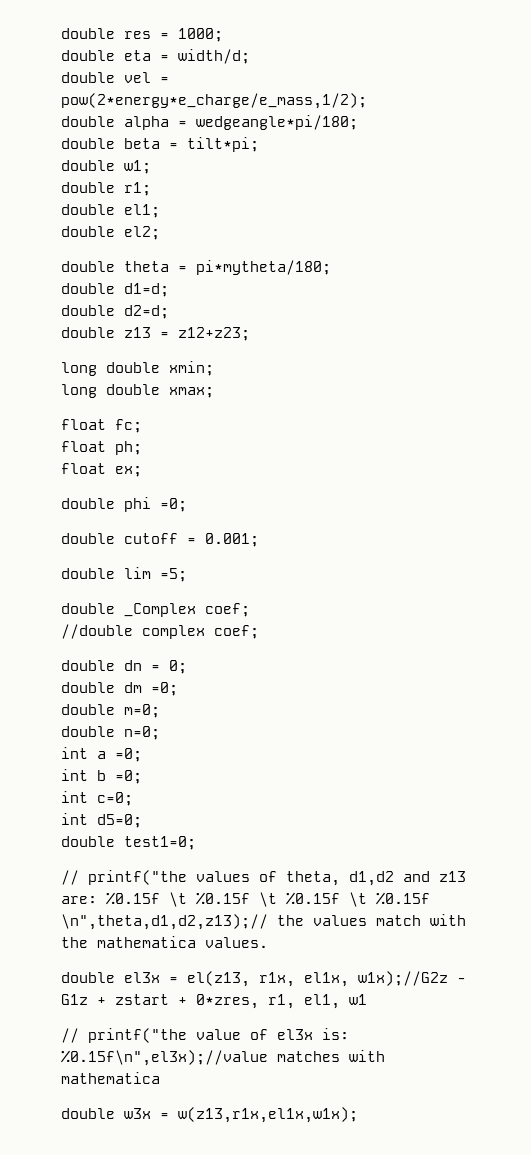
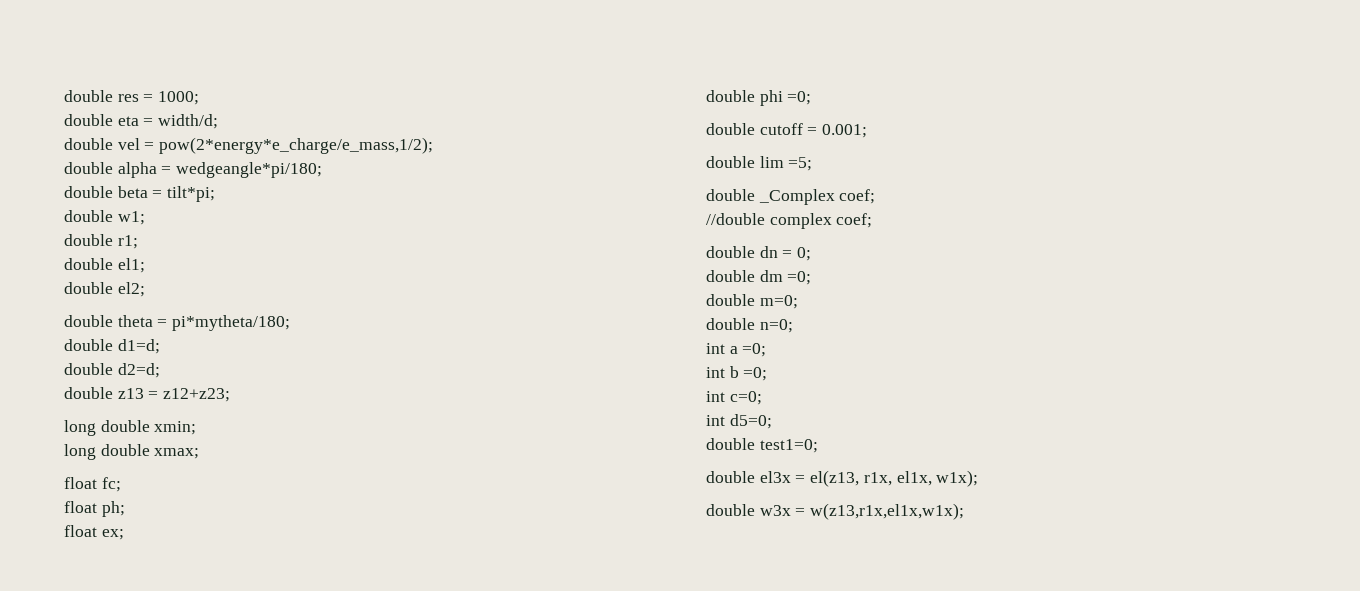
[61,870,466,886] [61,892,430,907] [61,914,466,930] [61,936,268,948] // // printf("the values of theta, d1,d2 and z13 are: %0.15f \t %0.15f \t %0.15f \t %0.15f \n",theta,d1,d2,z13);// the values match with the mathematica values. -> (818, 446) none
[358,971,466,986] [61,994,367,1009] [61,1028,349,1043] [61,1050,385,1066] [61,1072,160,1084] w1x);//G2z - G1z + zstart + 0*zres, r1, el1, w1 // // printf("the value of el3x is: %0.15f\n",el3x);//value matches with mathematica -> [936,470,979,487] w1x);

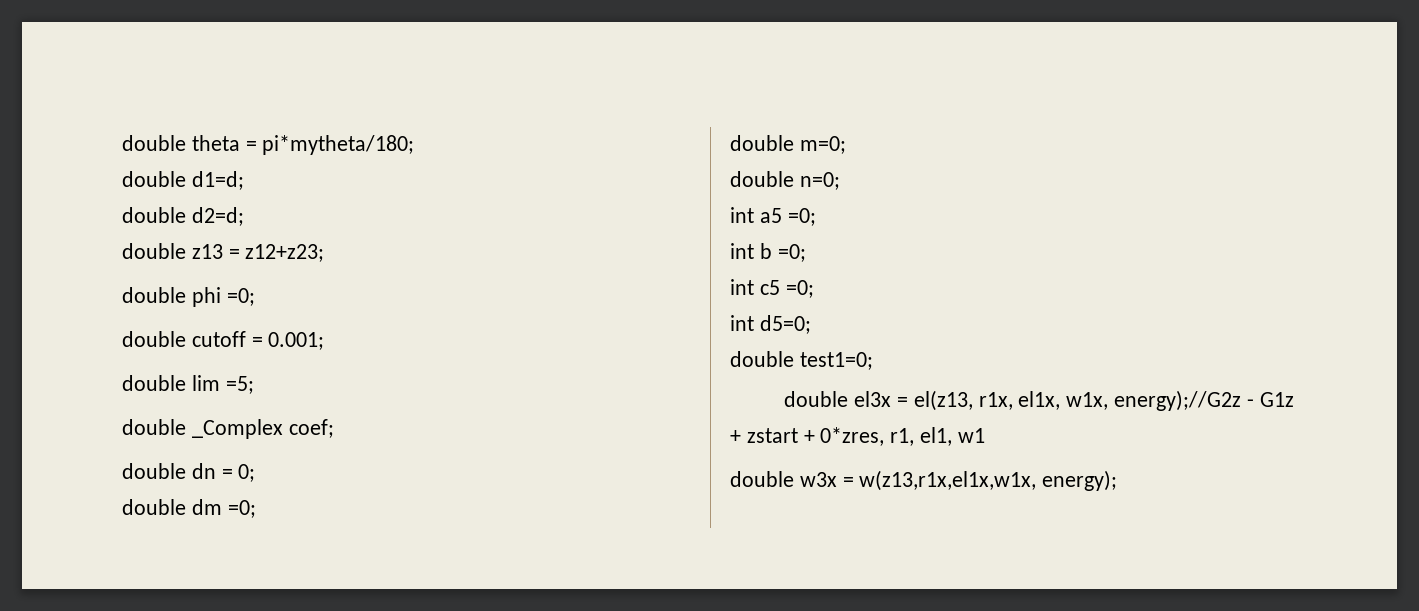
[64,90,200,105] [64,114,219,129] [64,137,434,154] [64,162,323,178] [64,186,216,202] [64,210,145,225] [64,234,138,249] [64,258,145,273] [64,282,145,297] [64,315,113,327] double res = 1000; // double eta = width/d; // double vel = pow(2*energy*e_charge/e_mass,1/2); // double alpha = wedgeangle*pi/180; // double beta = tilt*pi; // double w1; // double r1; // double el1; // double el2; // double -> [122,135,186,151] double
[64,420,197,436] [64,444,200,460] [64,477,121,492] [64,501,125,517] [64,525,124,540] // long double xmin; // long double xmax; // float fc; // float ph; // float ex; -> (325, 253) none
[706,213,873,229] // //double complex coef; -> (334, 428) none
[729,346,738,354] a -> [759,208,782,223] a5
[729,391,762,405] c=0; -> [759,280,814,298] c5 =0;
[936,470,979,487] w1x); -> [1066,390,1294,411] [730,427,985,446] w1x, energy);//G2z - G1z + zstart + 0*zres, r1, el1, w1
[810,503,965,520] w(z13,r1x,el1x,w1x); -> [859,470,1118,491] w(z13,r1x,el1x,w1x, energy);

